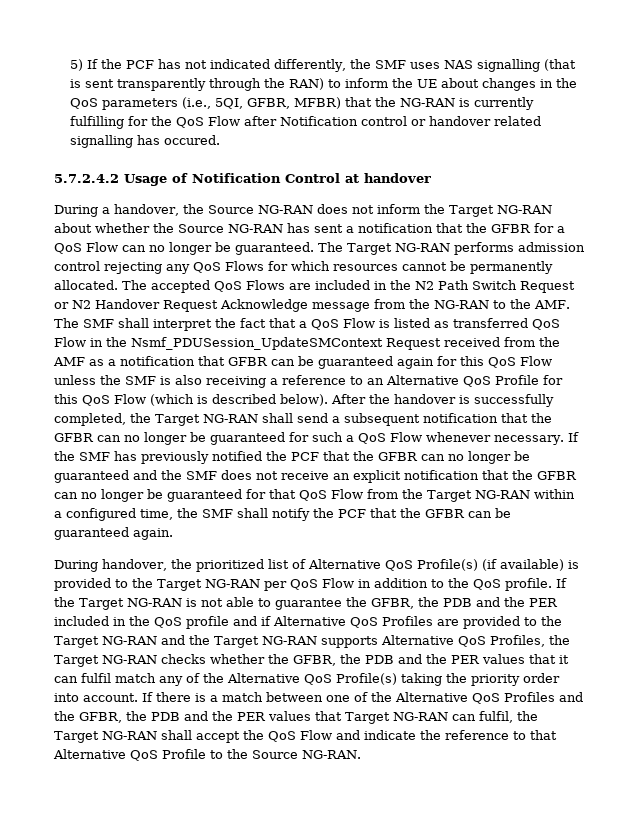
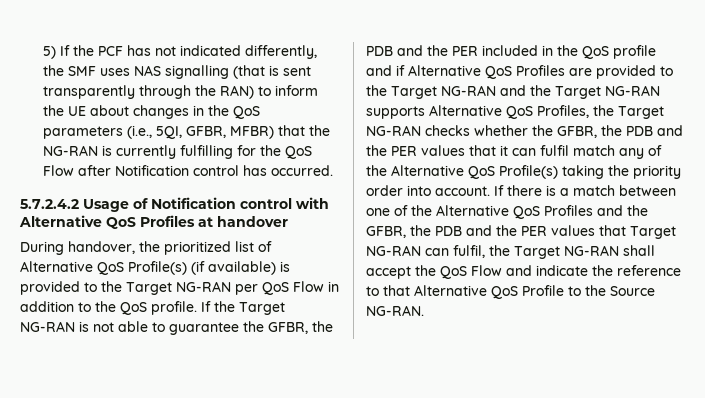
[410,116,541,126] [69,135,220,148] [54,173,431,186] [54,204,552,217] [54,223,565,233] [54,242,585,255] [54,261,553,274] [54,280,575,293] [54,299,570,312] [54,318,560,331] [54,337,560,350] [53,356,552,369] [54,375,563,388] [54,394,554,407] [54,413,552,426] [54,432,579,445] [54,451,530,464] [54,470,577,483] [54,489,575,502] [54,508,511,521] [54,527,173,540] or handover related signalling has occured. // 5.7.2.4.2 Usage of Notification Control at handover // During a handover, the Source NG-RAN does not inform the Target NG-RAN about whether the Source NG-RAN has sent a notification that the GFBR for a QoS Flow can no longer be guaranteed. The Target NG-RAN performs admission control rejecting any QoS Flows for which resources cannot be permanently allocated. The accepted QoS Flows are included in the N2 Path Switch Request or N2 Handover Request Acknowledge message from the NG-RAN to the AMF. The SMF shall interpret the fact that a QoS Flow is listed as transferred QoS Flow in the Nsmf_PDUSession_UpdateSMContext Request received from the AMF as a notification that GFBR can be guaranteed again for this QoS Flow unless the SMF is also receiving a reference to an Alternative QoS Profile for this QoS Flow (which is described below). After the handover is successfully completed, the Target NG-RAN shall send a subsequent notification that the GFBR can no longer be guaranteed for such a QoS Flow whenever necessary. If the SMF has previously notified the PCF that the GFBR can no longer be guaranteed and the SMF does not receive an explicit notification that the GFBR can no longer be guaranteed for that QoS Flow from the Target NG-RAN within a configured time, the SMF shall notify the PCF that the GFBR can be guaranteed again. -> [243,165,334,176] [20,197,329,212] [19,215,288,229] has occurred. // 5.7.2.4.2 Usage of Notification control with Alternative QoS Profiles at handover

